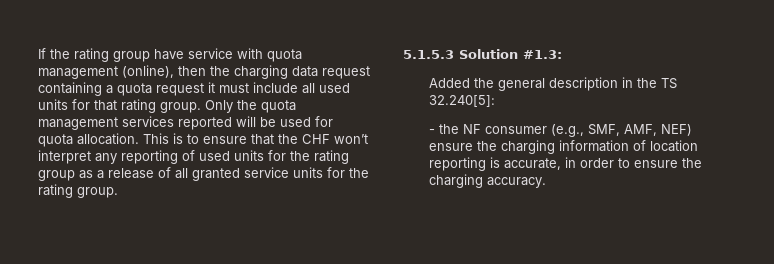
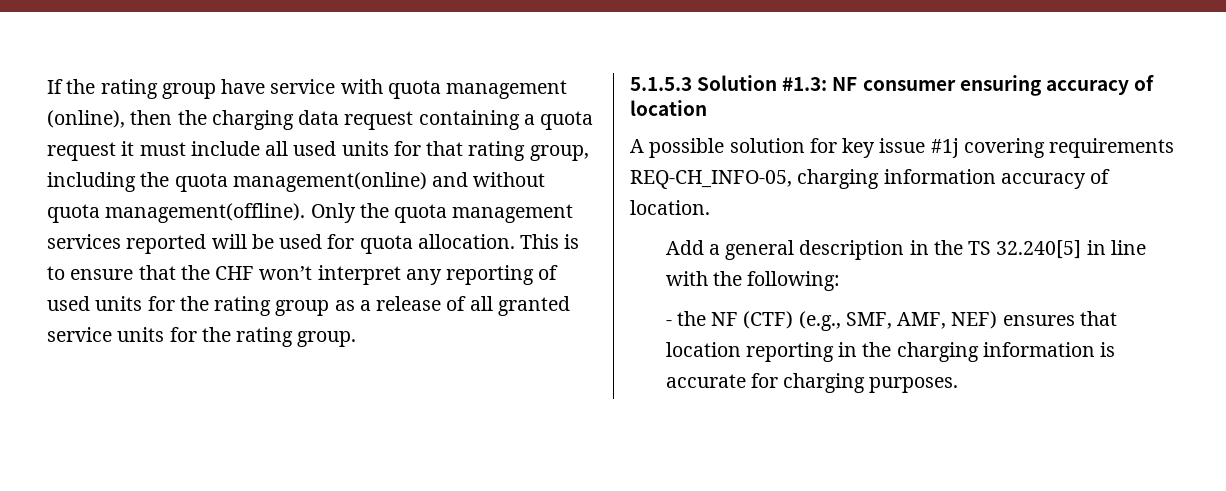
[160,102,201,113] group. -> [529,145,589,161] [47,172,546,192] [47,203,306,223] group, including the quota management(online) and without quota management(offline).
[428,78,494,88] // Added the -> [832,75,1154,96] [630,100,707,116] [630,138,1175,158] [630,169,1111,189] [630,200,710,215] [665,240,720,255] NF consumer ensuring accuracy of location // A possible solution for key issue #1j covering requirements REQ-CH_INFO-05, charging information accuracy of location. // Add a
[428,95,495,107] 32.240[5]: -> [996,240,1146,259] [665,271,841,291] 32.240[5] in line with the following:
[484,126,547,134] consumer -> [743,311,794,329] (CTF)
[428,140,698,154] [428,157,702,171] [428,174,546,188] ensure the charging information of location reporting is accurate, in order to ensure the charging accuracy. -> [1002,311,1117,326] [665,342,1116,362] [665,373,959,393] ensures that location reporting in the charging information is accurate for charging purposes.

